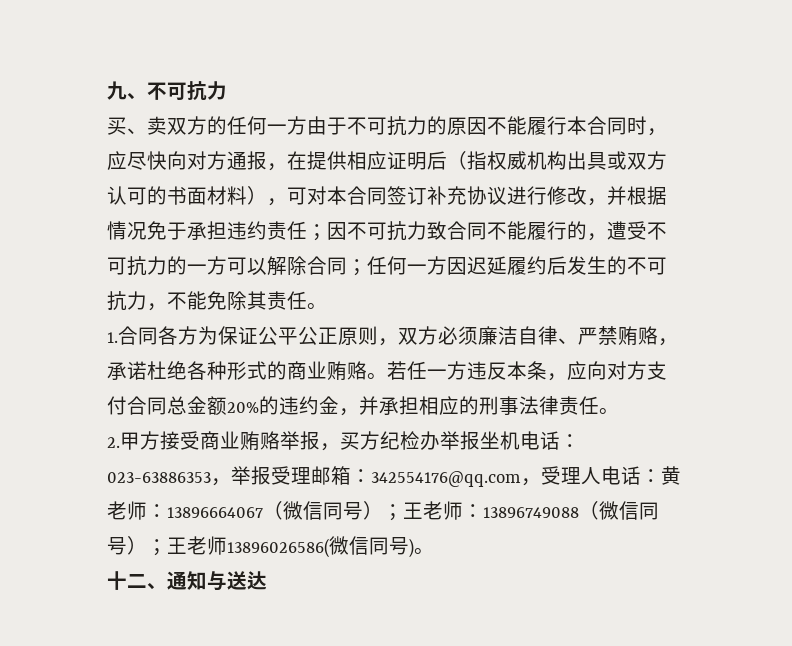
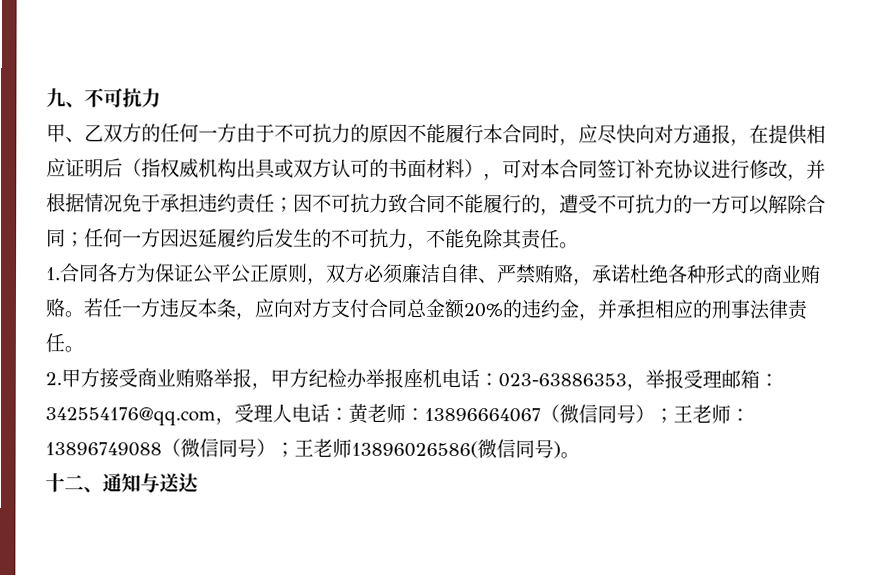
[107,116,167,135] 买、卖 -> [46,124,104,143] 甲、乙
[340,432,360,450] 买 -> [270,369,290,388] 甲
[480,431,500,449] 坐 -> [403,367,423,388] 座

